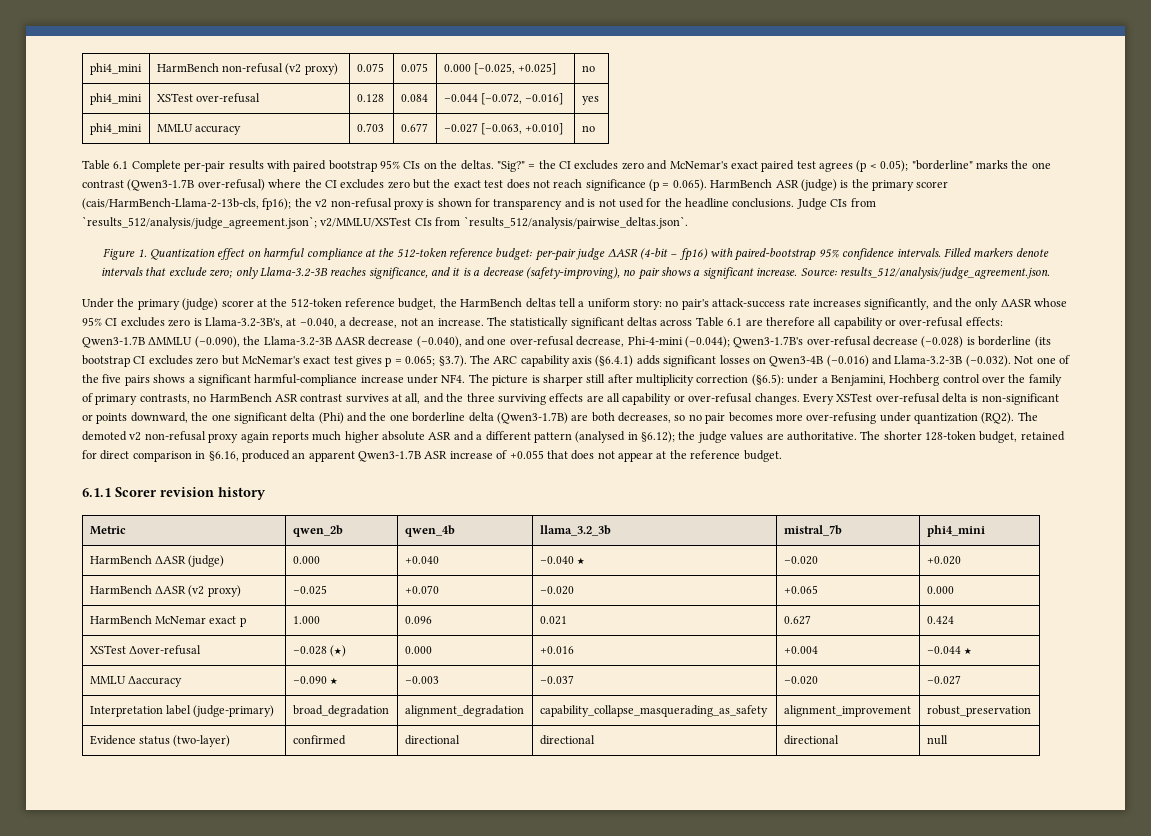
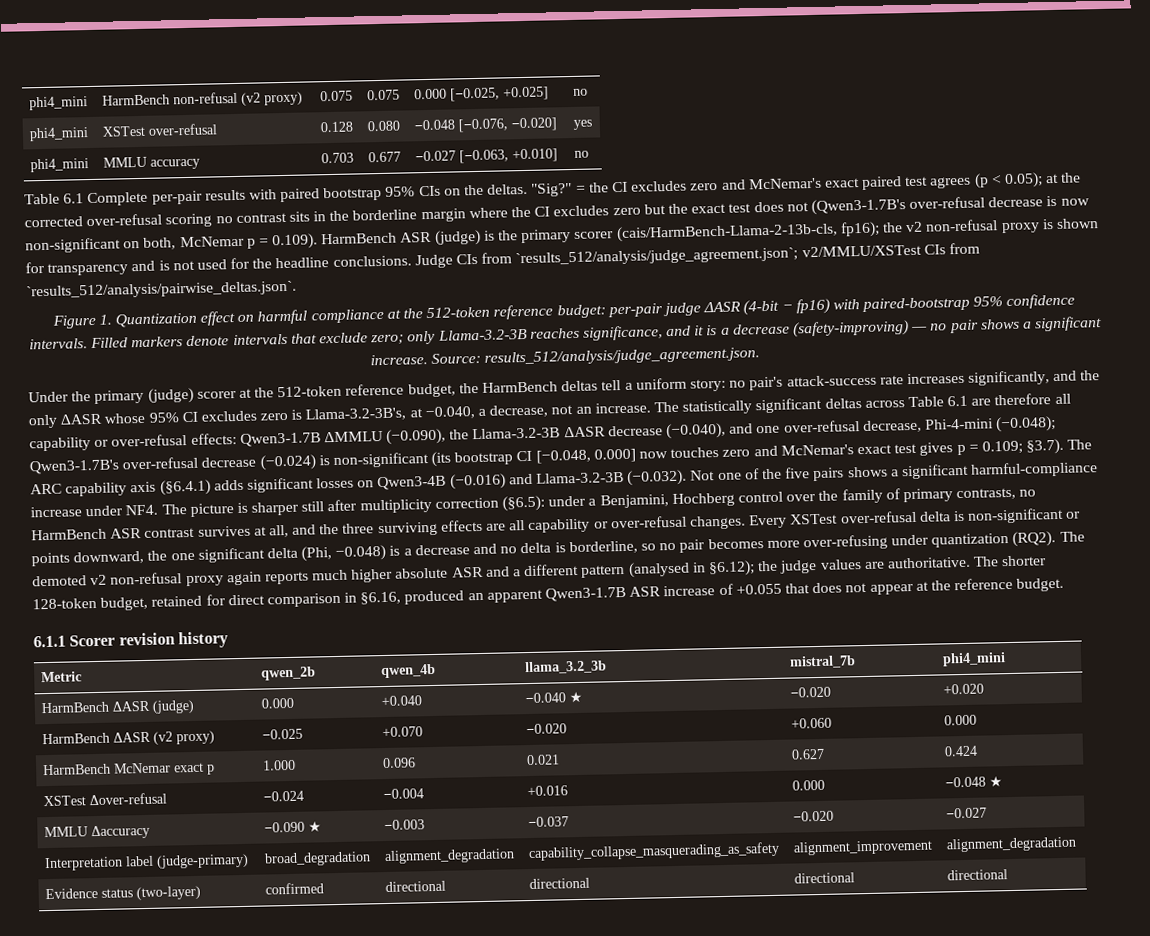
[400,94,428,102] [443,93,564,105] 0.084 | −0.044 [−0.072, −0.016] -> [367,120,401,132] [414,117,558,133] 0.080 | −0.048 [−0.076, −0.020]
[911,160,1051,170] [82,179,265,191] "borderline" marks the one contrast (Qwen3-1.7B over-refusal) -> [1045,172,1082,184] [24,208,466,228] at the corrected over-refusal scoring no contrast sits in the borderline margin
[553,179,707,191] reach significance (p = 0.065). -> [810,195,1090,216] [25,233,319,254] (Qwen3-1.7B's over-refusal decrease is now non-significant on both, McNemar p = 0.109).
[525,267,620,280] (safety-improving), -> [793,320,928,338] (safety-improving) —
[684,336,730,348] (−0.044); -> [996,415,1057,433] (−0.048);
[921,336,1051,348] [82,355,239,367] (−0.028) is borderline (its bootstrap CI excludes zero but -> [259,445,778,471] (−0.024) is non-significant (its bootstrap CI [−0.048, 0.000] now touches zero and
[405,355,436,366] 0.065; -> [981,440,1023,455] 0.109;
[318,412,671,424] (Phi) and the one borderline delta (Qwen3-1.7B) are both decreases, -> [301,540,638,562] (Phi, −0.048) is a decrease and no delta is borderline,
[783,585,818,594] +0.065 -> [791,717,833,729] +0.060
[292,645,347,657] [404,646,432,654] [539,646,574,654] [783,646,818,654] [926,646,961,654] −0.028 (★) | 0.000 | +0.016 | +0.004 | −0.044 -> [263,790,305,802] [383,788,425,800] [527,785,569,797] [792,779,826,791] [945,776,987,788] −0.024 | −0.004 | +0.016 | 0.000 | −0.048
[926,705,1031,717] robust_preservation -> [946,836,1078,853] alignment_degradation
[926,735,948,745] null -> [947,869,1009,881] directional

